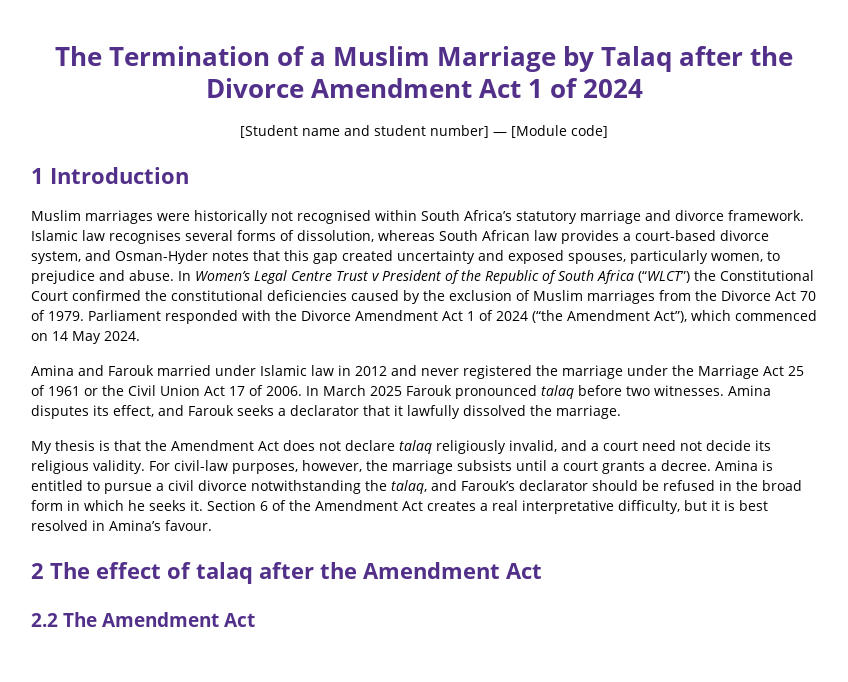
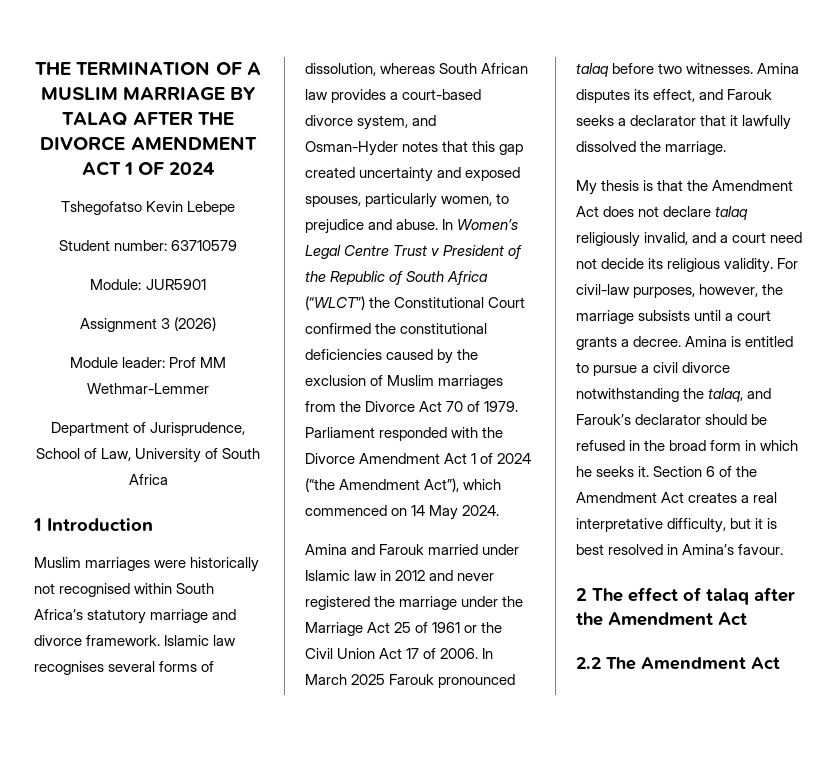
[55,46,793,72] [205,78,643,98] [240,125,608,138] The Termination of a Muslim Marriage by Talaq after the Divorce Amendment Act 1 of 2024 // [Student name and student number] — [Module code] -> [35,61,261,75] [40,87,257,100] [62,112,234,126] [40,136,257,151] [81,161,216,176] [60,201,236,215] [58,240,238,251] [90,279,206,290] [79,317,217,332] [69,357,227,368] [87,383,209,394] [50,422,246,436] [35,448,261,463] [128,474,168,485] THE TERMINATION OF A MUSLIM MARRIAGE BY TALAQ AFTER THE DIVORCE AMENDMENT ACT 1 OF 2024 // Tshegofatso Kevin Lebepe // Student number: 63710579 // Module: JUR5901 // Assignment 3 (2026) // Module leader: Prof MM Wethmar-Lemmer // Department of Jurisprudence, School of Law, University of South Africa

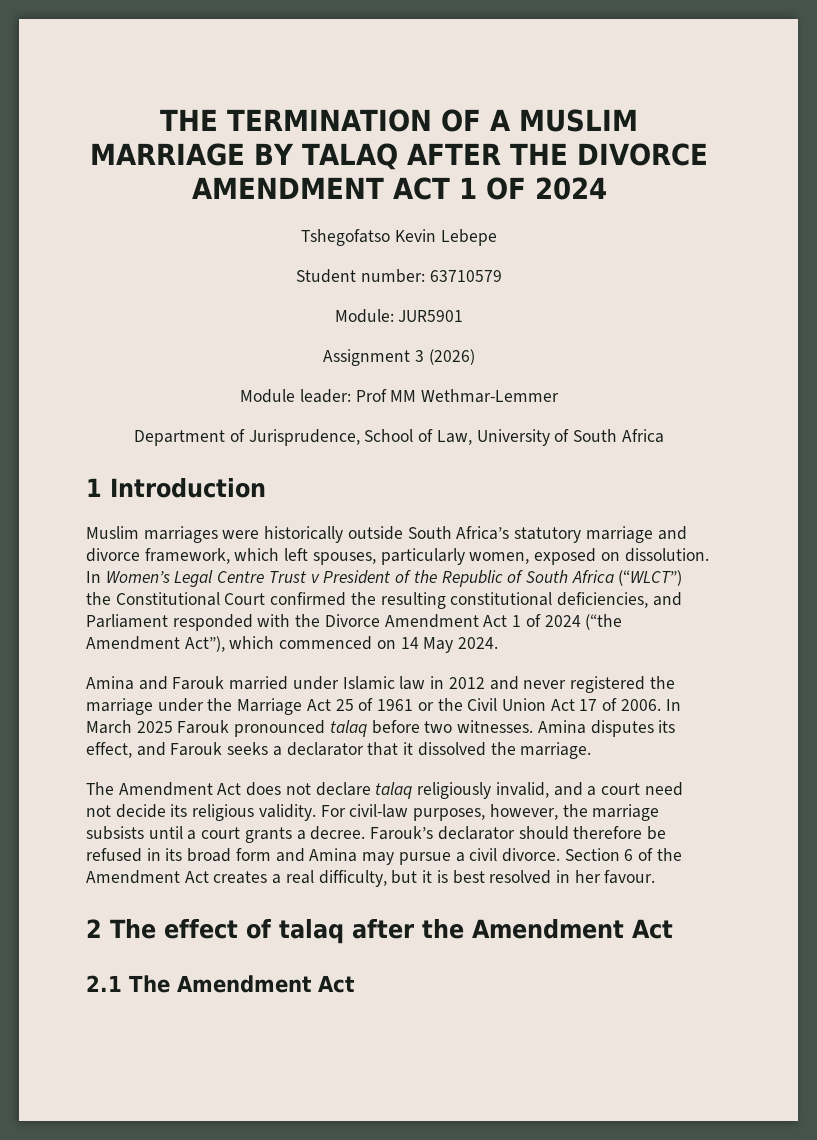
[34,583,173,597] not recognised within -> [347,526,403,540] outside
[86,635,237,646] [34,661,215,675] [305,63,529,76] [305,89,482,103] [305,115,437,130] [305,141,524,156] [305,167,521,182] [305,193,510,208] [305,219,439,234] framework. Islamic law recognises several forms of dissolution, whereas South African law provides a court-based divorce system, and Osman-Hyder notes that this gap created uncertainty and exposed spouses, particularly women, to prejudice and abuse. -> [144,548,709,565] framework, which left spouses, particularly women, exposed on dissolution.
[400,323,488,334] [305,349,479,364] [305,375,504,389] [305,401,519,412] constitutional deficiencies caused by the exclusion of Muslim marriages from the Divorce Act 70 of 1979. -> [380,592,682,609] resulting constitutional deficiencies, and
[742,115,792,130] lawfully -> (414, 748) none
[576,180,709,195] My thesis is that the -> [86,782,114,795] The
[685,336,794,347] [576,362,731,376] [576,388,772,402] [576,414,768,425] [576,440,799,451] [576,466,650,477] Amina is entitled to pursue a civil divorce notwithstanding the talaq, and Farouk’s declarator should be refused in the broad form in which he seeks it. -> [370,826,666,840] [86,848,560,865] Farouk’s declarator should therefore be refused in its broad form and Amina may pursue a civil divorce.
[576,518,663,532] interpretative -> (314, 877) none
[682,544,735,555] Amina’s -> [574,870,601,883] her
[576,657,601,669] 2.2 -> [86,975,122,992] 2.1

